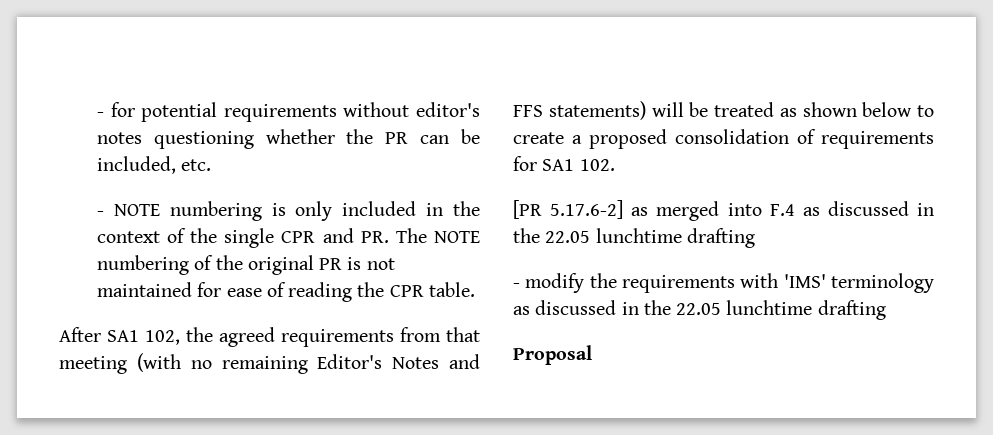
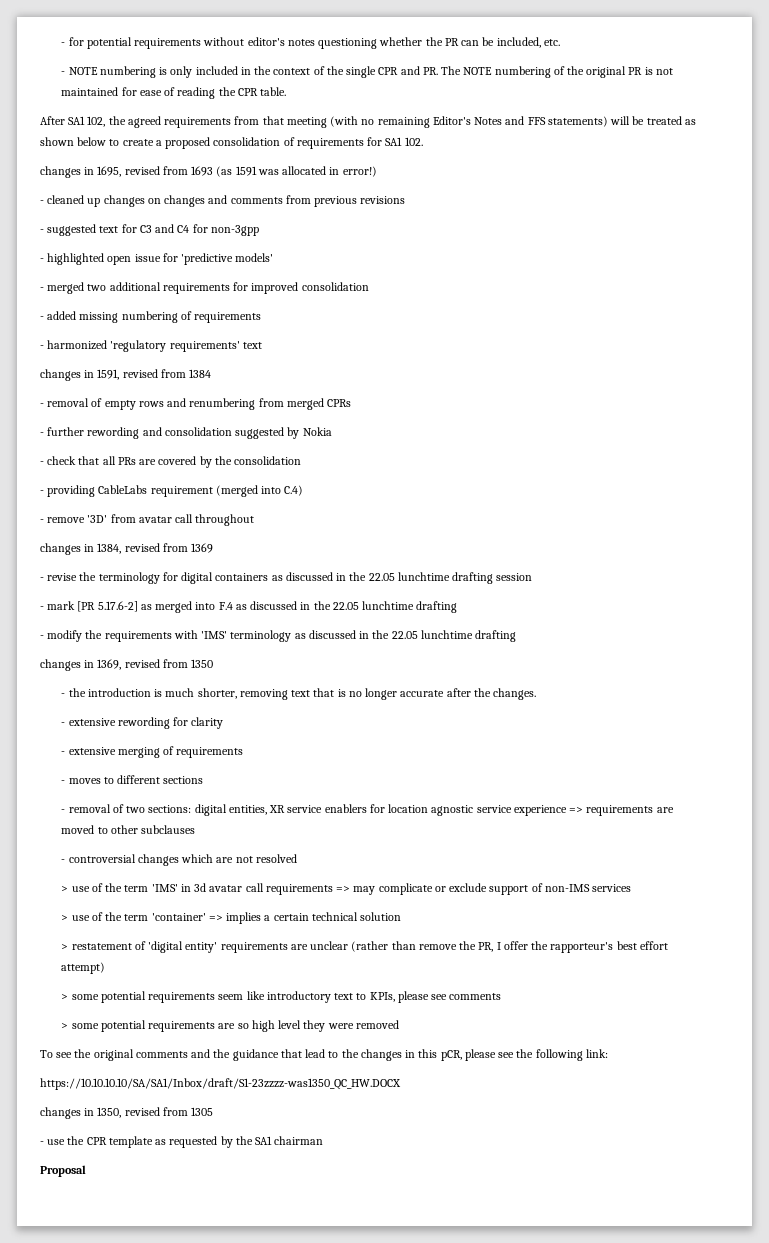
(615, 165) none -> [40,166,377,178] [40,195,406,207] [40,224,259,236] [40,253,274,265] [40,282,369,294] [40,311,262,323] [40,340,262,352] [40,369,212,381] [40,398,352,410] [40,427,332,439] [40,456,302,468] [40,485,304,497] [40,514,255,526] [40,543,214,555] [40,572,533,584] [40,601,76,610] changes in 1695, revised from 1693 (as 1591 was allocated in error!) // - cleaned up changes on changes and comments from previous revisions // - suggested text for C3 and C4 for non-3gpp // - highlighted open issue for 'predictive models' // - merged two additional requirements for improved consolidation // - added missing numbering of requirements // - harmonized 'regulatory requirements' text // changes in 1591, revised from 1384 // - removal of empty rows and renumbering from merged CPRs // - further rewording and consolidation suggested by Nokia // - check that all PRs are covered by the consolidation // - providing CableLabs requirement (merged into C.4) // - remove '3D' from avatar call throughout // changes in 1384, revised from 1369 // - revise the terminology for digital containers as discussed in the 22.05 lunchtime drafting session // - mark
(886, 310) none -> [40,659,214,671] [61,688,537,700] [61,717,224,729] [61,746,244,758] [61,775,204,784] [61,804,674,816] [61,825,196,834] [61,854,297,866] [61,883,631,895] [61,912,402,924] [61,941,668,953] [61,962,106,974] [61,991,502,1003] [61,1020,399,1032] [40,1049,608,1061] [40,1078,401,1090] [40,1107,214,1119] [40,1136,324,1148] // changes in 1369, revised from 1350 // - the introduction is much shorter, removing text that is no longer accurate after the changes. // - extensive rewording for clarity // - extensive merging of requirements // - moves to different sections // - removal of two sections: digital entities, XR service enablers for location agnostic service experience => requirements are moved to other subclauses // - controversial changes which are not resolved // > use of the term 'IMS' in 3d avatar call requirements => may complicate or exclude support of non-IMS services // > use of the term 'container' => implies a certain technical solution // > restatement of 'digital entity' requirements are unclear (rather than remove the PR, I offer the rapporteur's best effort attempt) // > some potential requirements seem like introductory text to KPIs, please see comments // > some potential requirements are so high level they were removed // To see the original comments and the guidance that lead to the changes in this pCR, please see the following link: // https://10.10.10.10/SA/SA1/Inbox/draft/S1-23zzzz-was1350_QC_HW.DOCX // changes in 1350, revised from 1305 // - use the CPR template as requested by the SA1 chairman

